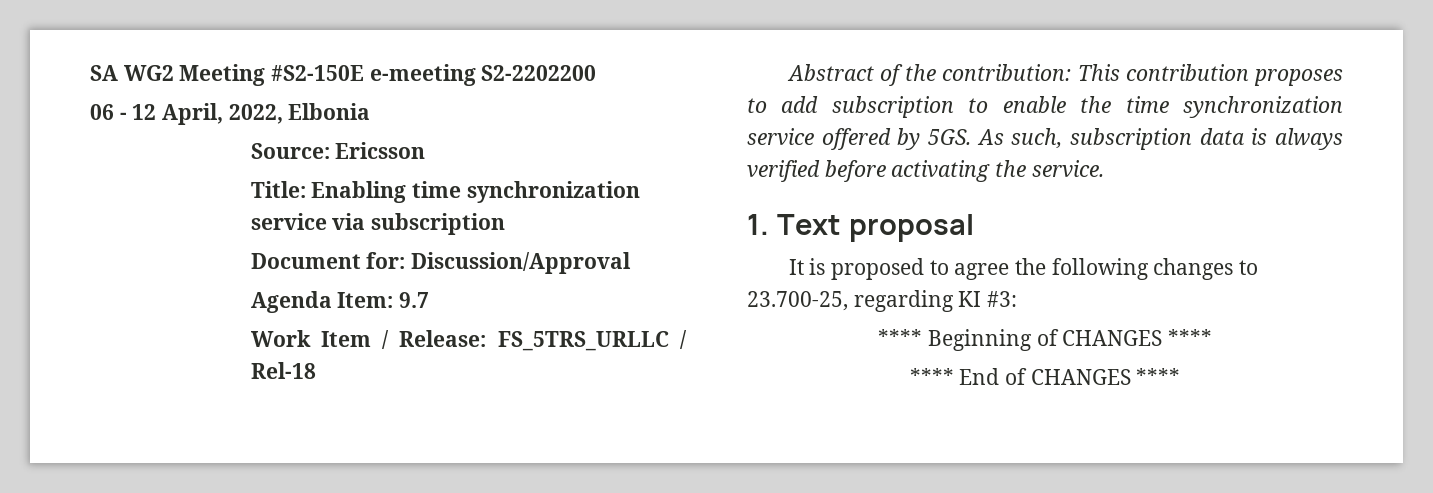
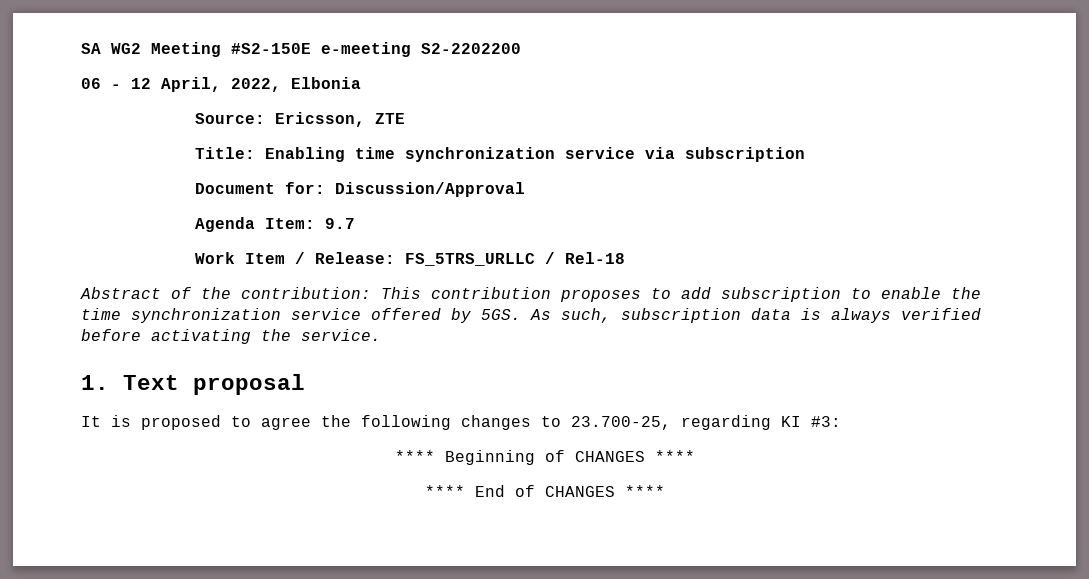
[335,142,426,159] Ericsson -> [275,112,406,127] Ericsson, ZTE

